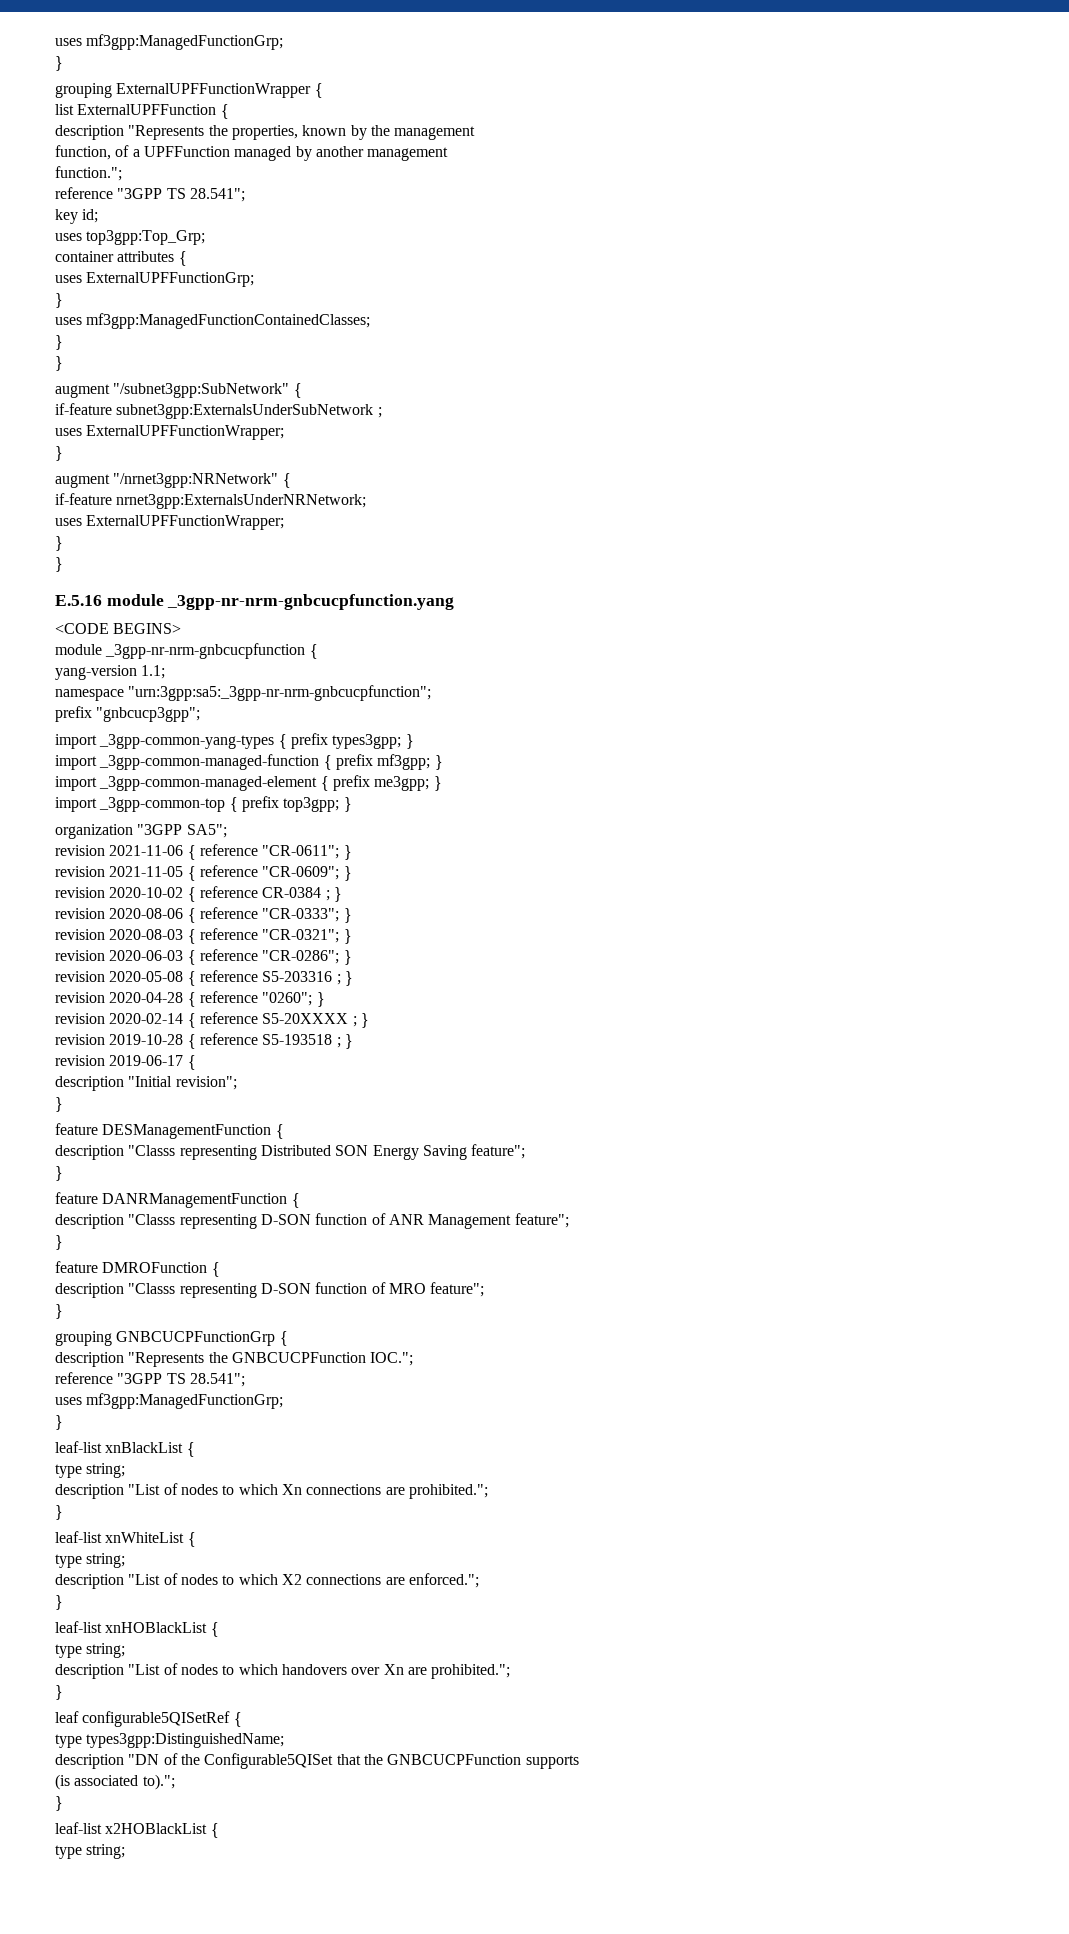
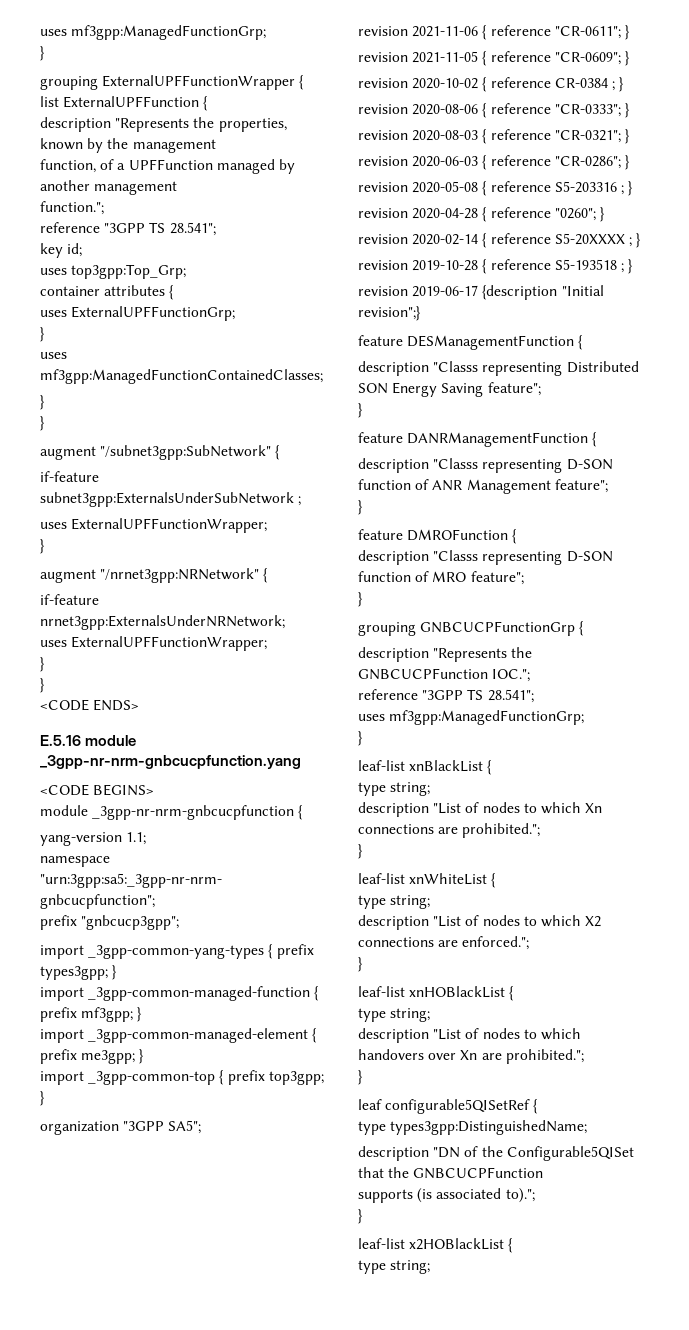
(63, 564) none -> [40,699,140,711] // <CODE ENDS>
[187,1055,196,1070] [55,1076,237,1091] [55,1097,63,1112] { // description "Initial revision"; // } -> [482,285,604,300] [358,306,421,321] {description "Initial revision";}
(522, 1759) none -> (544, 1173) //
(579, 1762) // -> (413, 1196) none

